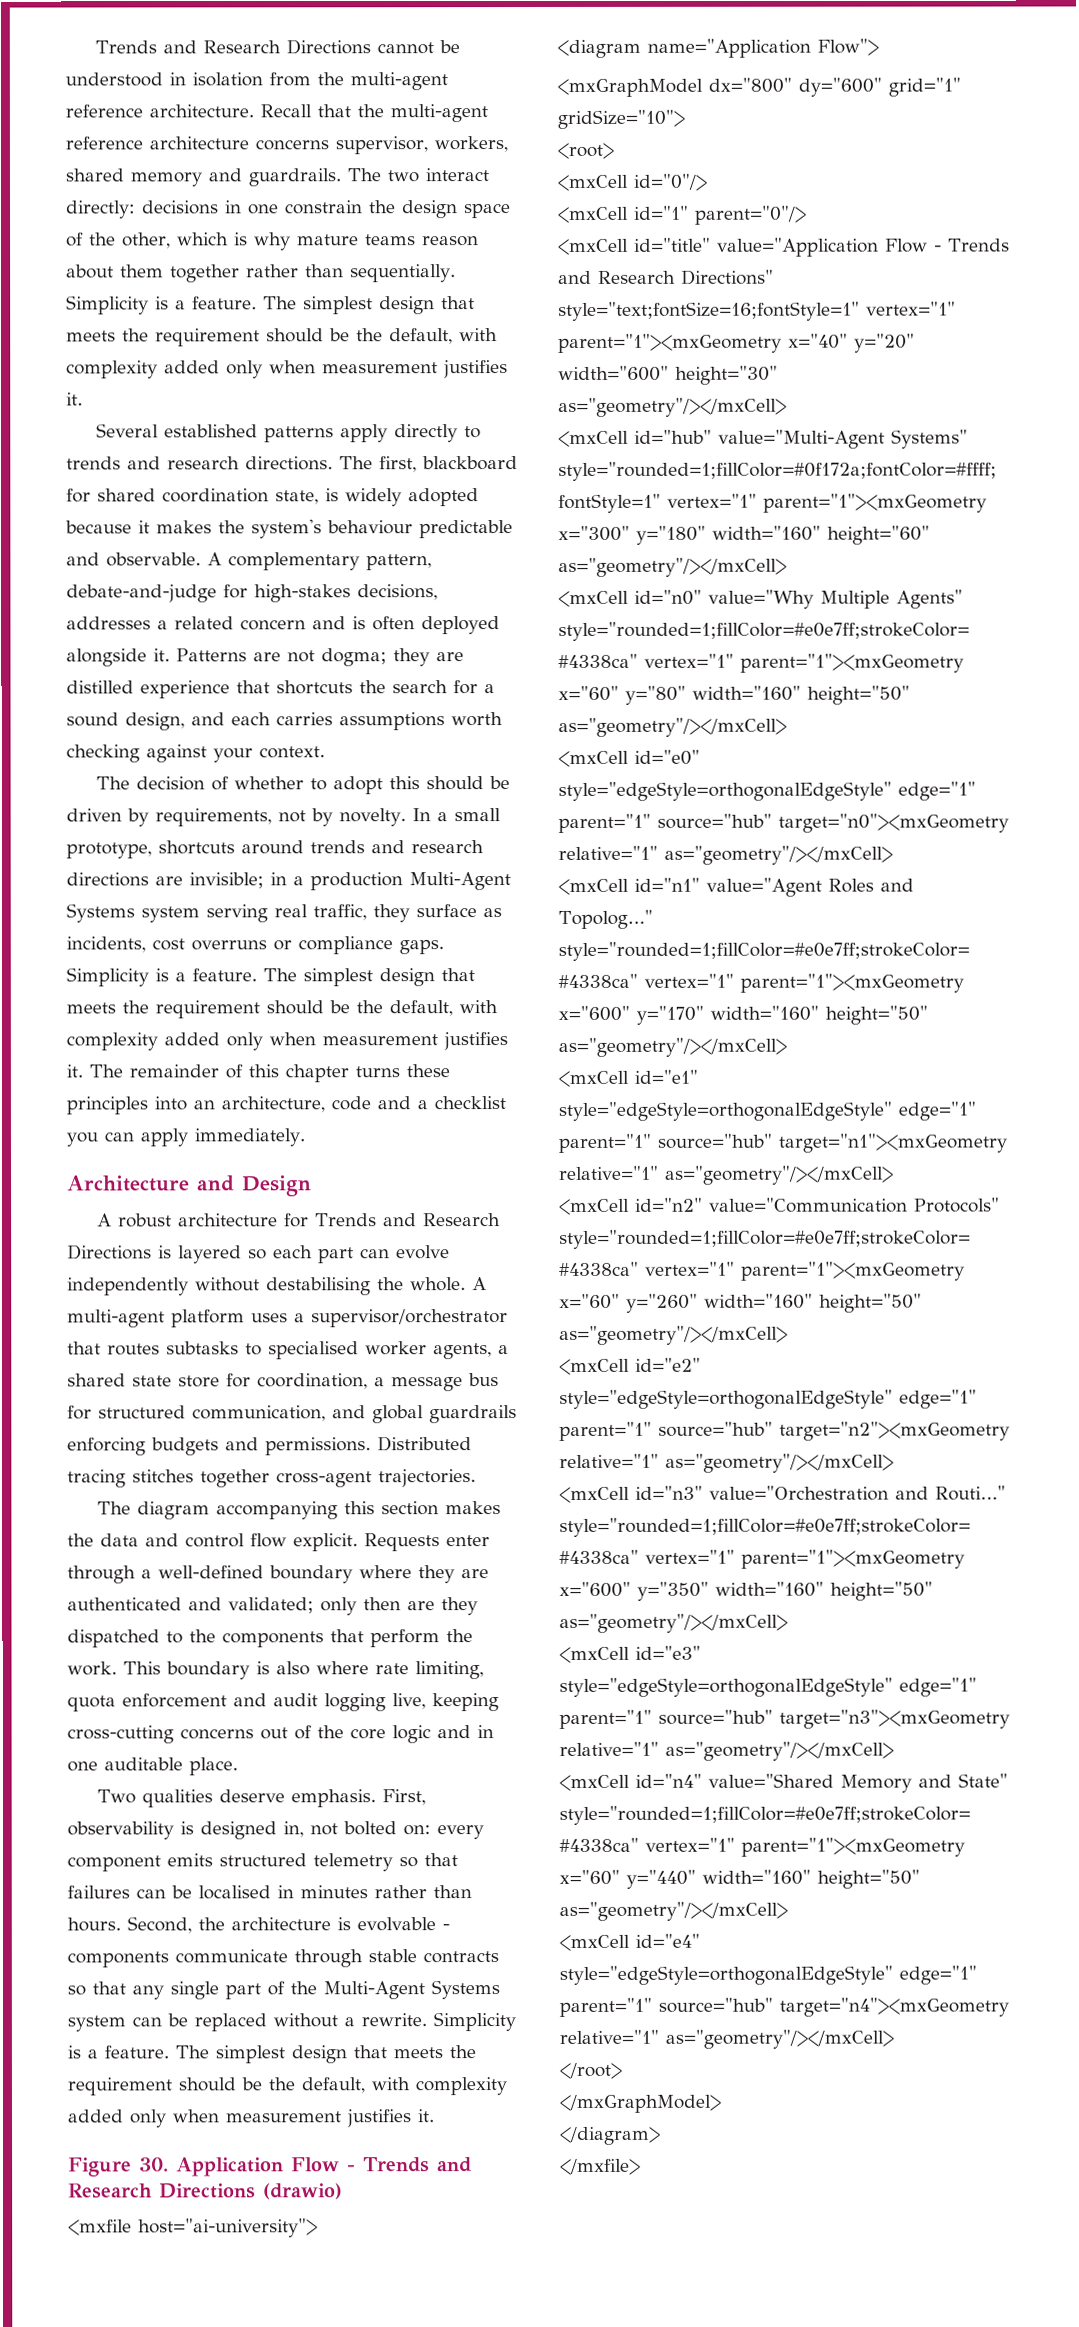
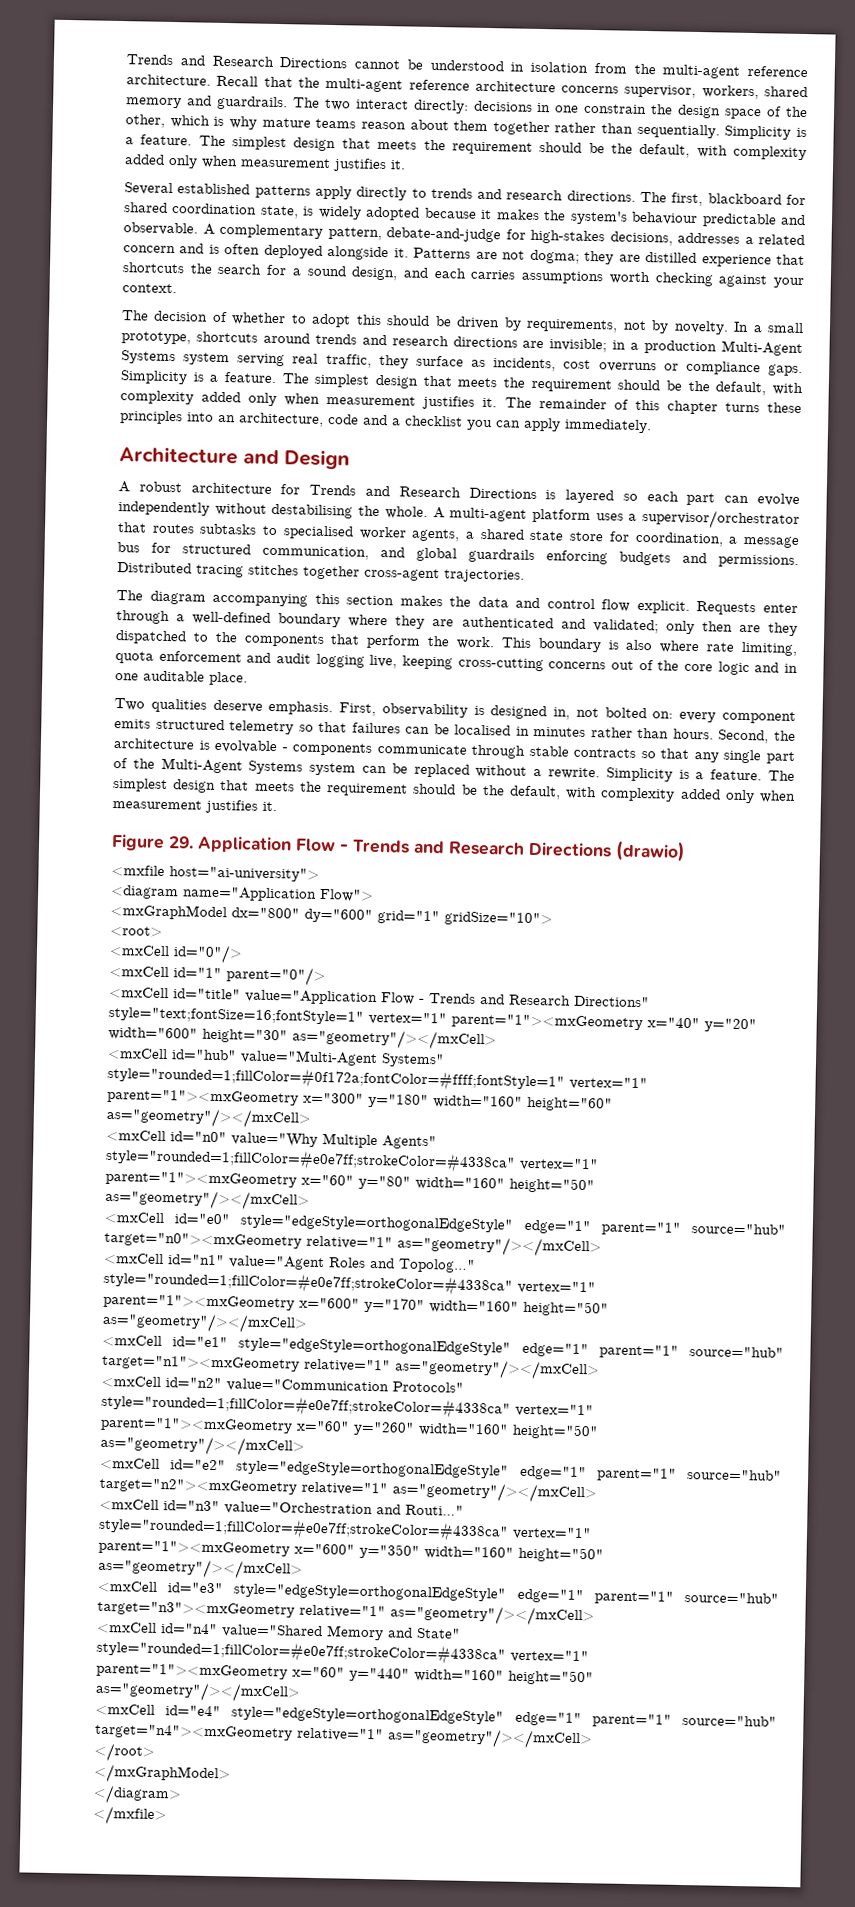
[139,2157,169,2172] 30. -> [168,836,194,849] 29.

